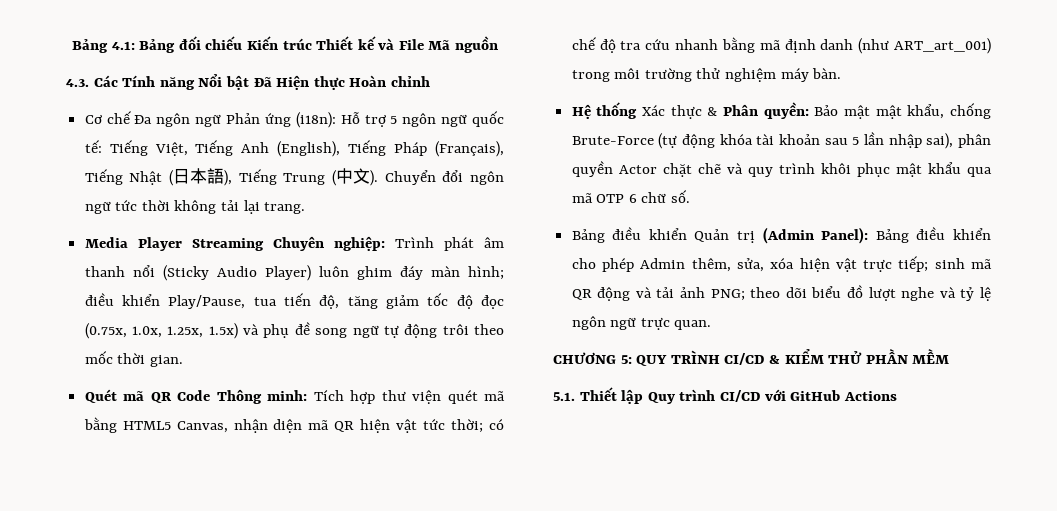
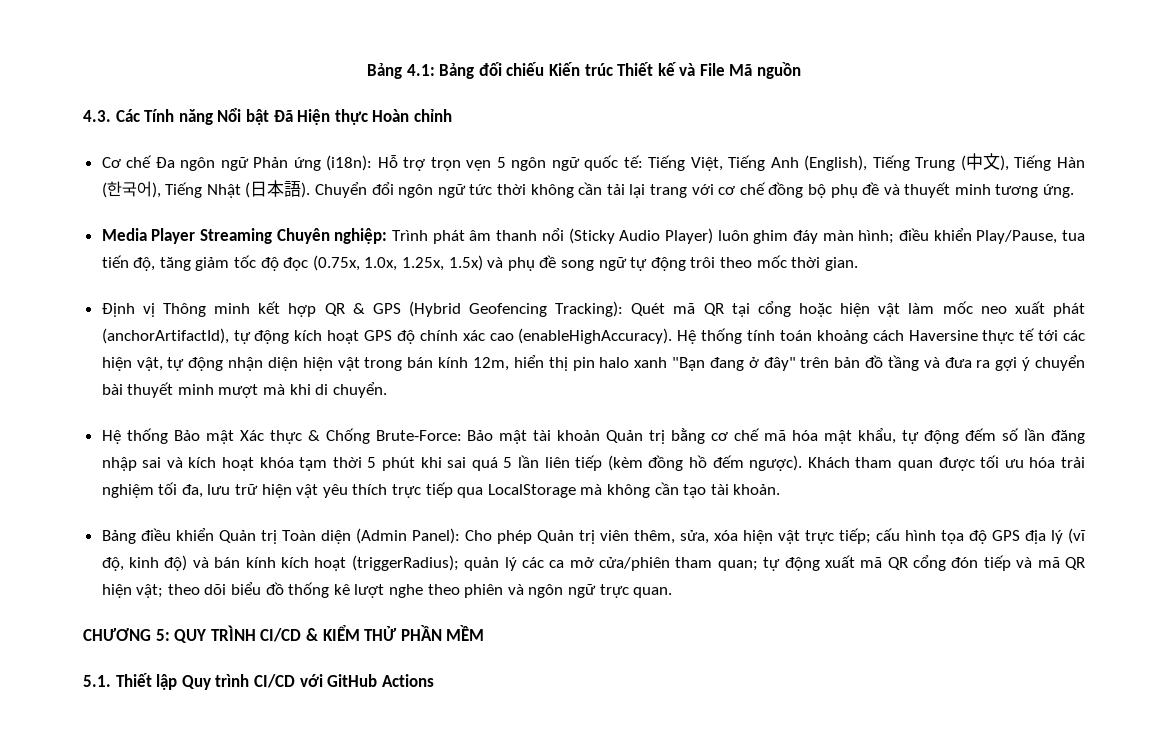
(386, 120) none -> [430,157,492,171] trọn vẹn
[394,141,505,157] Pháp (Français), -> [915,153,1085,171] [101,181,161,198] Trung (中文), Tiếng Hàn (한국어),
[224,168,371,186] ), Tiếng Trung (中文 -> (302, 188) none
(217, 207) none -> [578,182,603,195] cần
[264,202,306,214] trang. -> [649,182,1075,198] trang với cơ chế đồng bộ phụ đề và thuyết minh tương ứng.
[84,389,506,404] [83,417,504,433] [571,37,991,54] [571,68,842,82] [571,102,638,119] Quét mã QR Code Thông minh: Tích hợp thư viện quét mã bằng HTML5 Canvas, nhận diện mã QR hiện vật tức thời; có chế độ tra cứu nhanh bằng mã định danh (như ART_art_001) trong môi trường thử nghiệm máy bàn. // Hệ thống -> [101,301,1086,317] [101,328,1085,344] [101,355,1086,371] [101,382,387,398] [101,428,234,444] Định vị Thông minh kết hợp QR & GPS (Hybrid Geofencing Tracking): Quét mã QR tại cổng hoặc hiện vật làm mốc neo xuất phát (anchorArtifactId), tự động kích hoạt GPS độ chính xác cao (enableHighAccuracy). Hệ thống tính toán khoảng cách Haversine thực tế tới các hiện vật, tự động nhận diện hiện vật trong bán kính 12m, hiển thị pin halo xanh "Bạn đang ở đây" trên bản đồ tầng và đưa ra gợi ý chuyển bài thuyết minh mượt mà khi di chuyển. // Hệ thống Bảo mật
[723,102,991,119] [571,132,992,149] [571,161,992,177] [571,190,691,203] Phân quyền: Bảo mật mật khẩu, chống Brute-Force (tự động khóa tài khoản sau 5 lần nhập sai), phân quyền Actor chặt chẽ và quy trình khôi phục mật khẩu qua mã OTP 6 chữ số. -> [325,428,1086,444] [101,455,1086,471] [101,482,781,498] Chống Brute-Force: Bảo mật tài khoản Quản trị bằng cơ chế mã hóa mật khẩu, tự động đếm số lần đăng nhập sai và kích hoạt khóa tạm thời 5 phút khi sai quá 5 lần liên tiếp (kèm đồng hồ đếm ngược). Khách tham quan được tối ưu hóa trải nghiệm tối đa, lưu trữ hiện vật yêu thích trực tiếp qua LocalStorage mà không cần tạo tài khoản.
[762,227,992,244] [571,258,686,272] (Admin Panel): Bảng điều khiển cho phép Admin -> [281,528,629,544] Toàn diện (Admin Panel): Cho phép Quản trị viên
[934,258,993,269] [571,285,992,301] sinh mã QR động và tải ảnh PNG; theo dõi biểu đồ lượt nghe và tỷ lệ -> [875,528,1086,544] [101,555,1086,571] [101,582,524,598] cấu hình tọa độ GPS địa lý (vĩ độ, kinh độ) và bán kính kích hoạt (triggerRadius); quản lý các ca mở cửa/phiên tham quan; tự động xuất mã QR cổng đón tiếp và mã QR hiện vật; theo dõi biểu đồ thống kê lượt nghe theo phiên và

